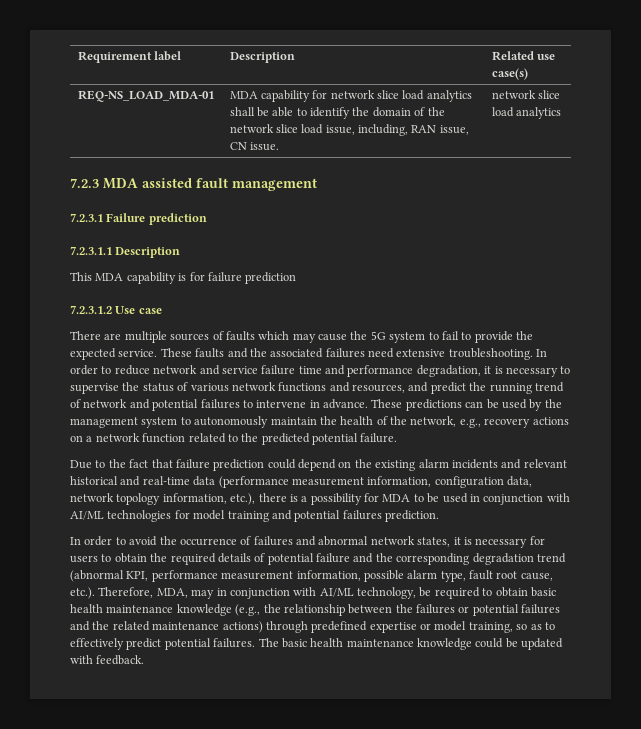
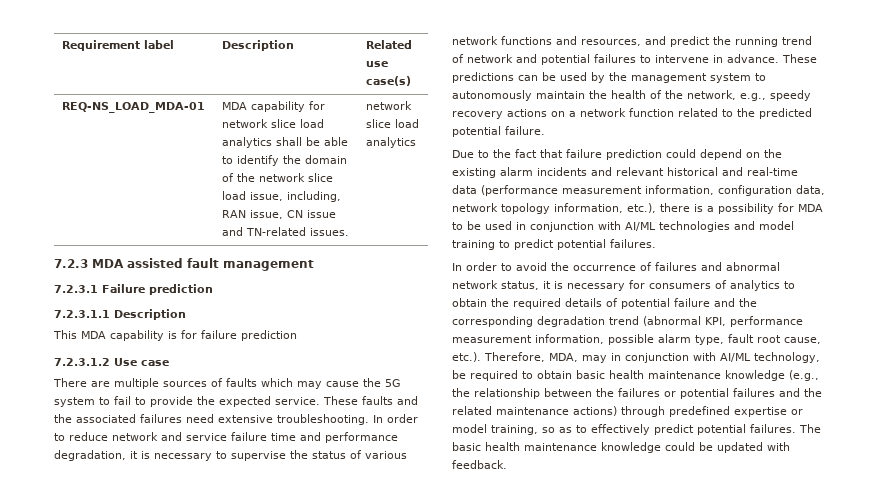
[249,142,279,151] issue. -> [307,210,337,218] [222,227,350,236] issue and TN-related issues.
(481, 423) none -> [770,90,811,101] speedy
[174,510,190,519] for -> [734,221,755,230] and
[271,510,439,522] and potential failures prediction. -> [499,239,656,250] to predict potential failures.
[417,537,451,547] states, -> [501,281,539,290] status,
[70,555,98,563] users -> [649,280,780,291] consumers of analytics

